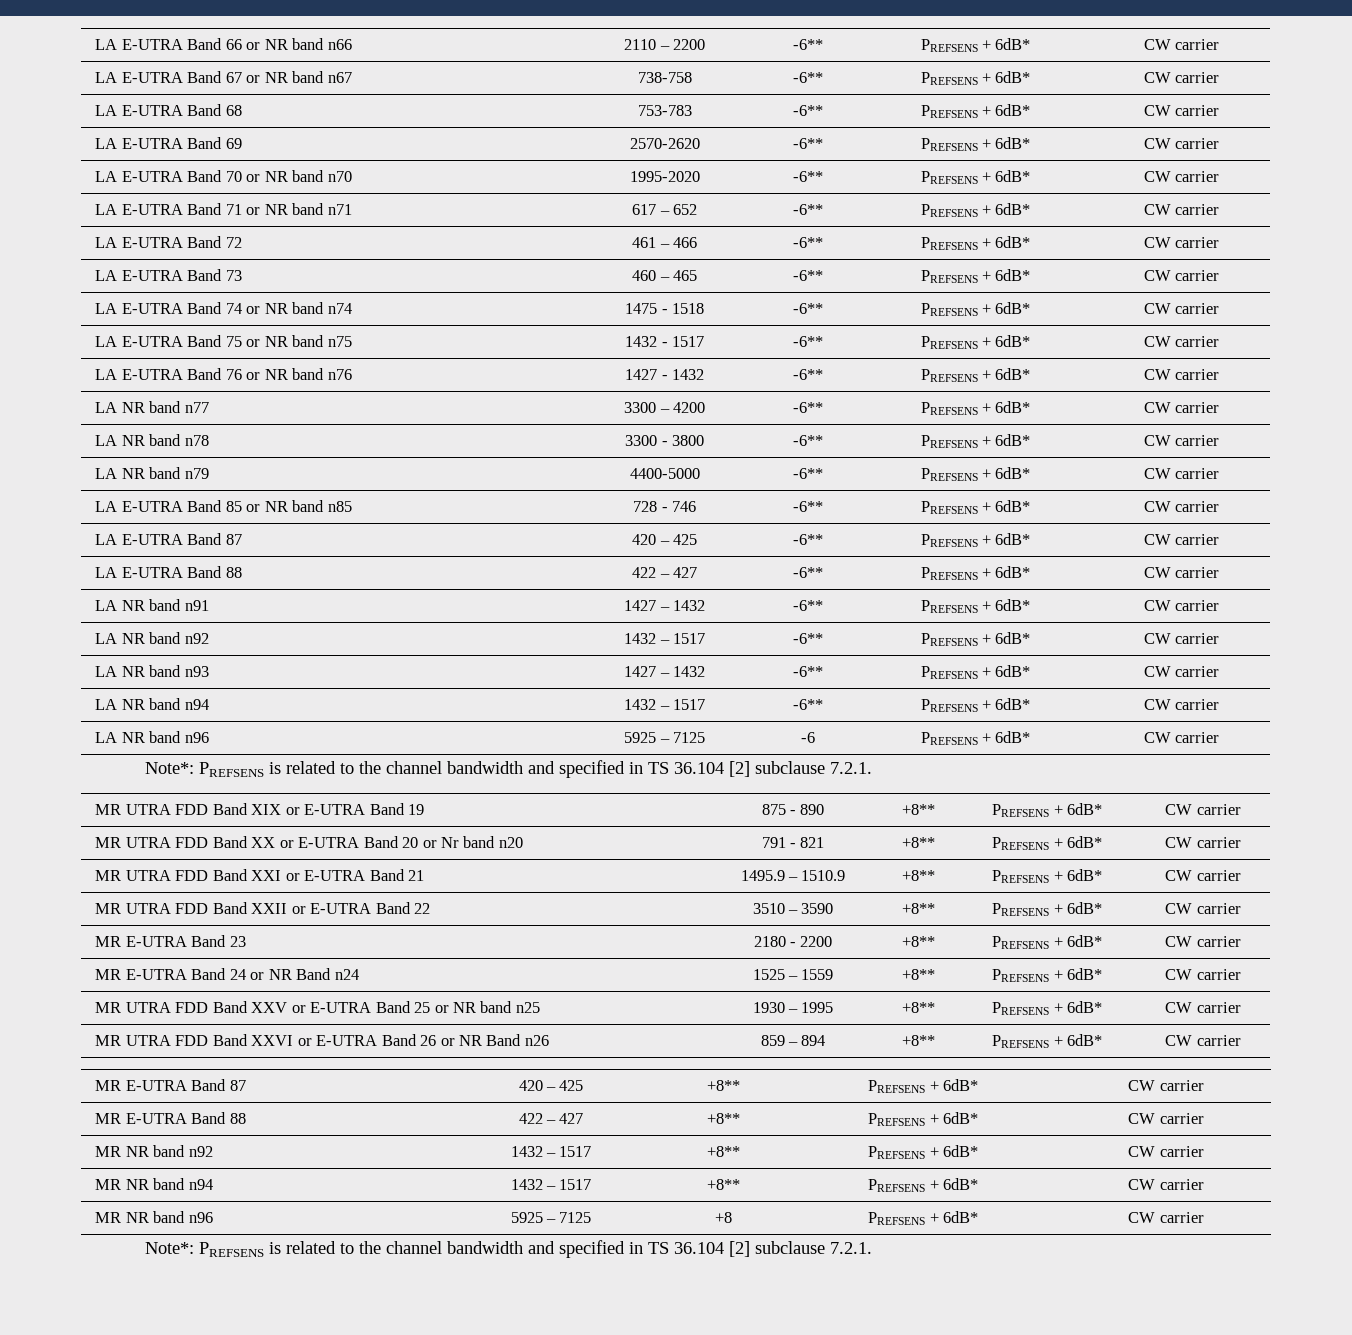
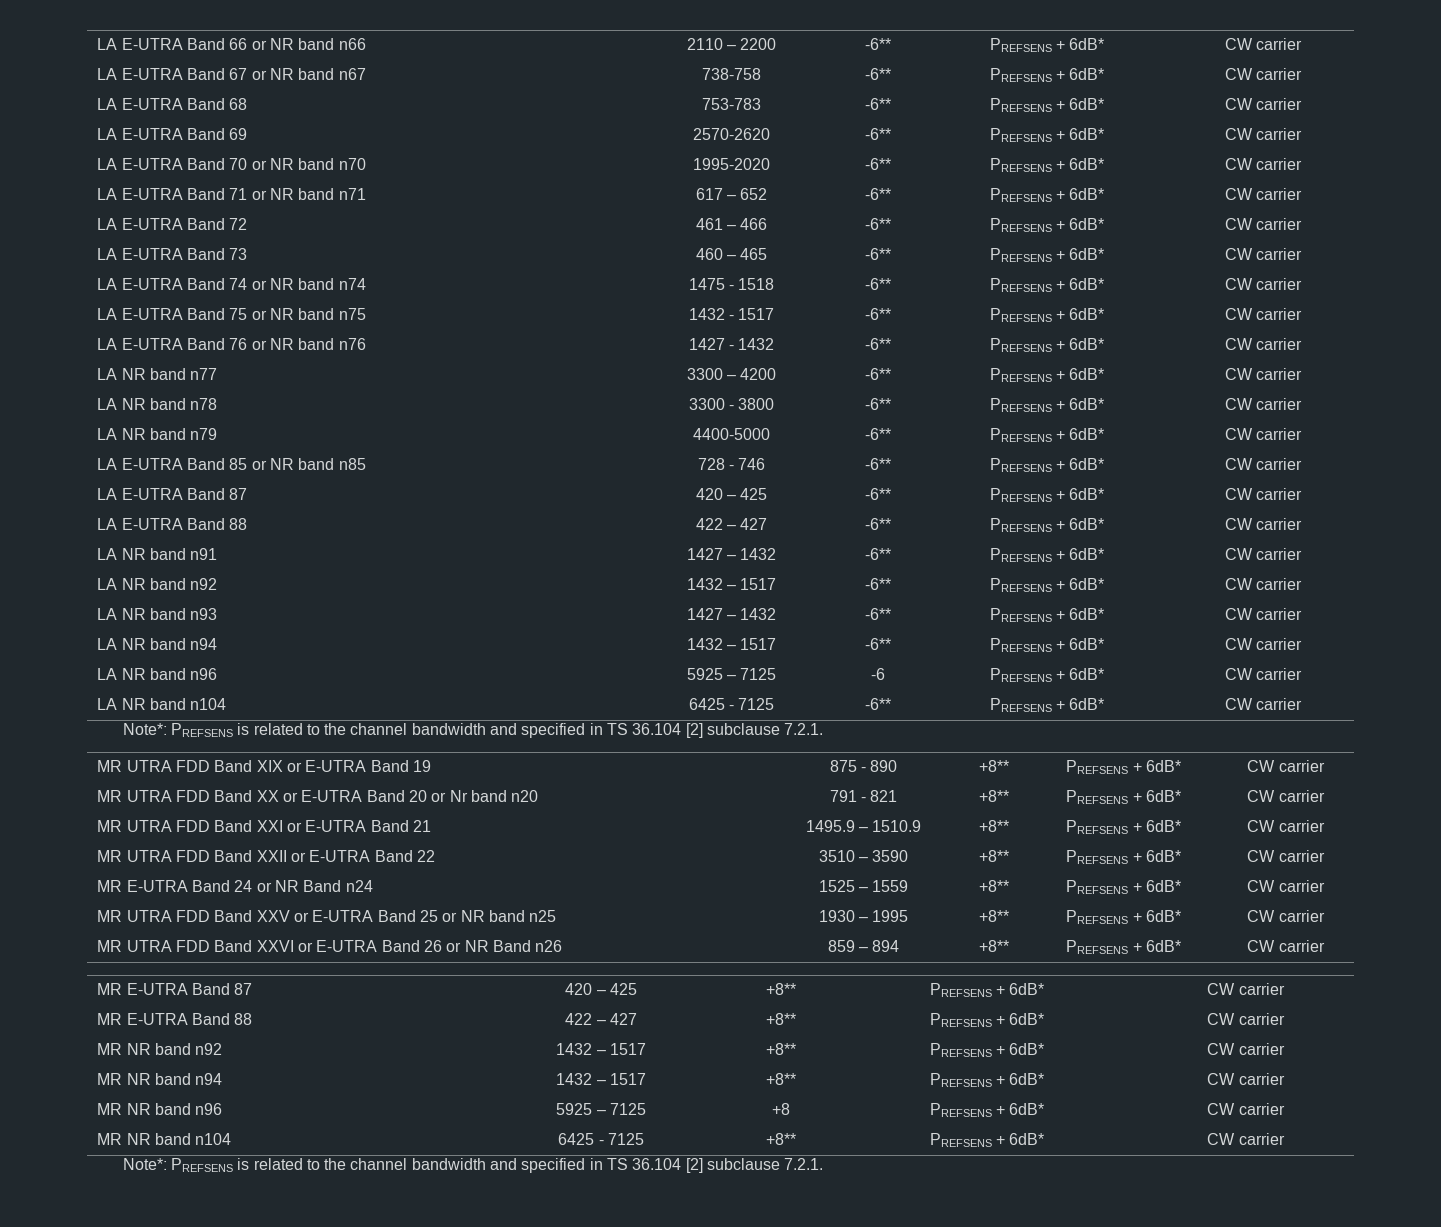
(1220, 737) none -> [97,698,227,710] [688,698,775,710] [865,698,891,710] [989,698,1105,712] [1224,698,1303,710] // LA NR band n104 | 6425 - 7125 | -6** | PREFSENS + 6dB* | CW carrier
[95,935,246,947] [753,936,833,947] [902,936,935,947] [992,935,1102,949] [1165,936,1241,947] // MR E-UTRA Band 23 | 2180 - 2200 | +8** | PREFSENS + 6dB* | CW carrier -> (1325, 856) none
(1204, 1217) none -> [97,1133,232,1145] [558,1133,644,1145] [765,1133,796,1145] [929,1133,1045,1147] [1207,1133,1285,1145] // MR NR band n104 | 6425 - 7125 | +8** | PREFSENS + 6dB* | CW carrier

